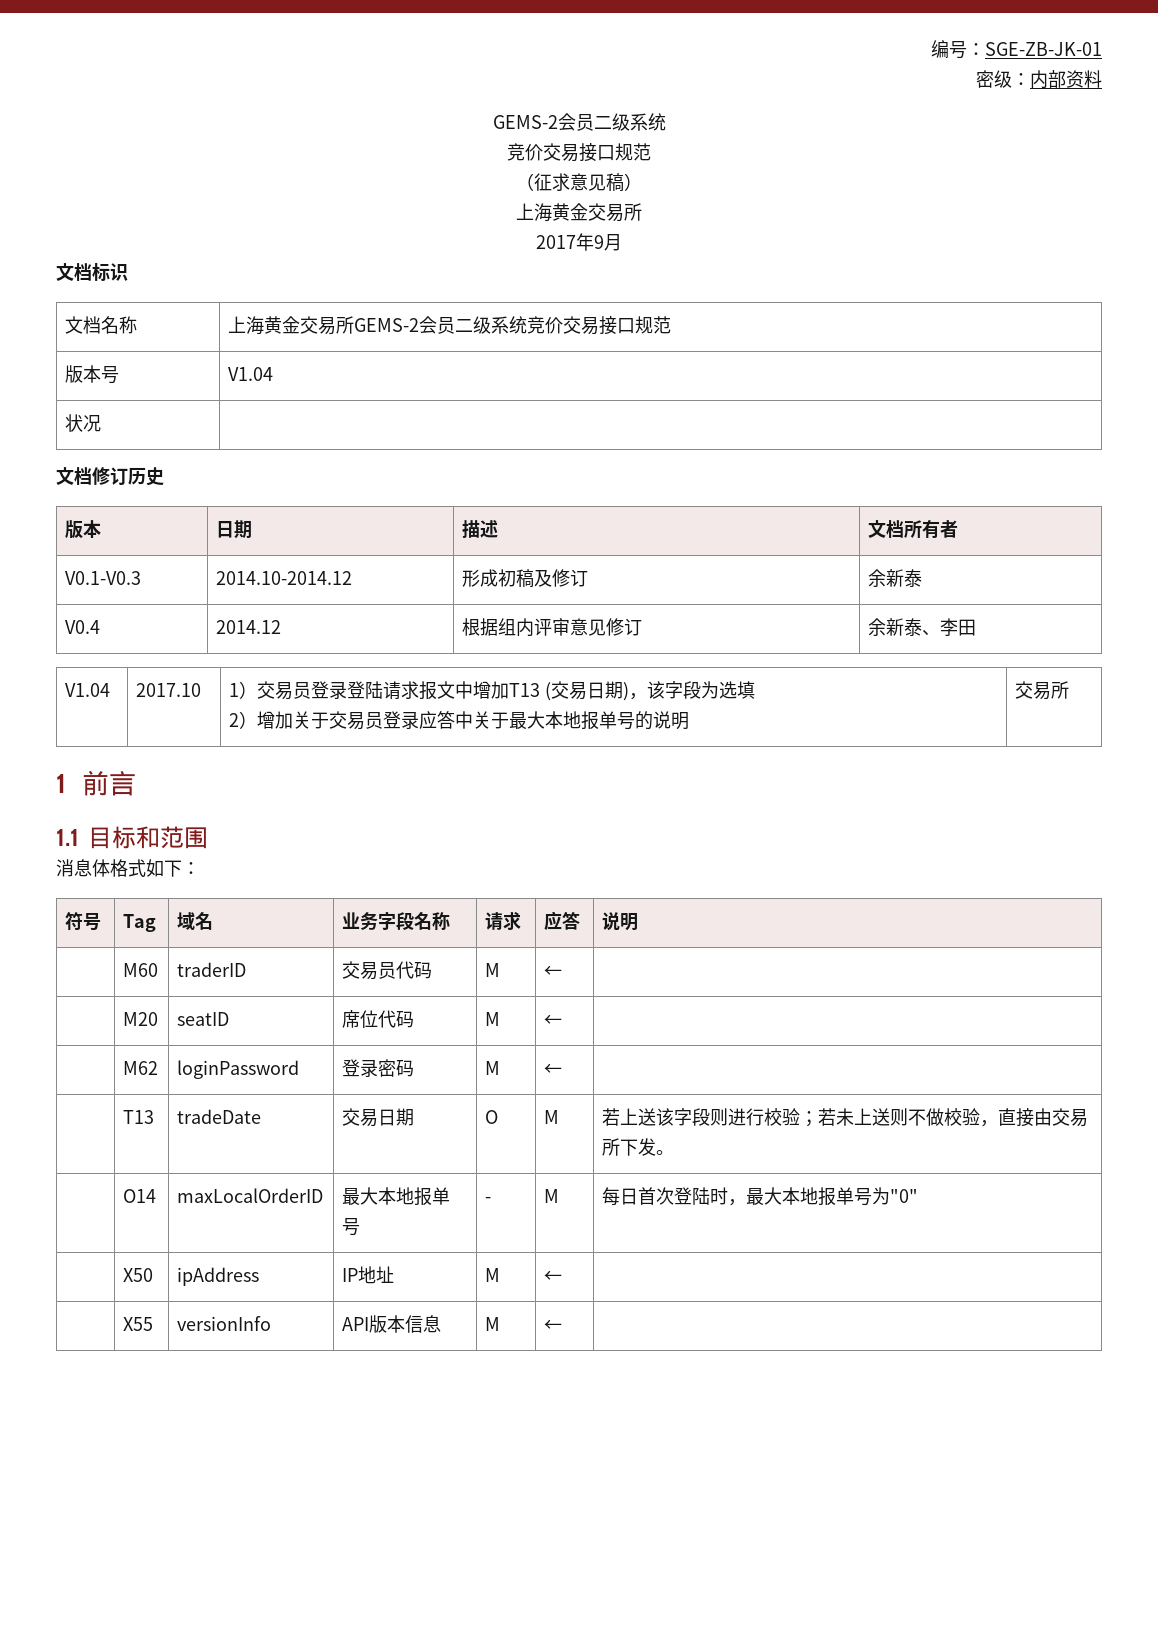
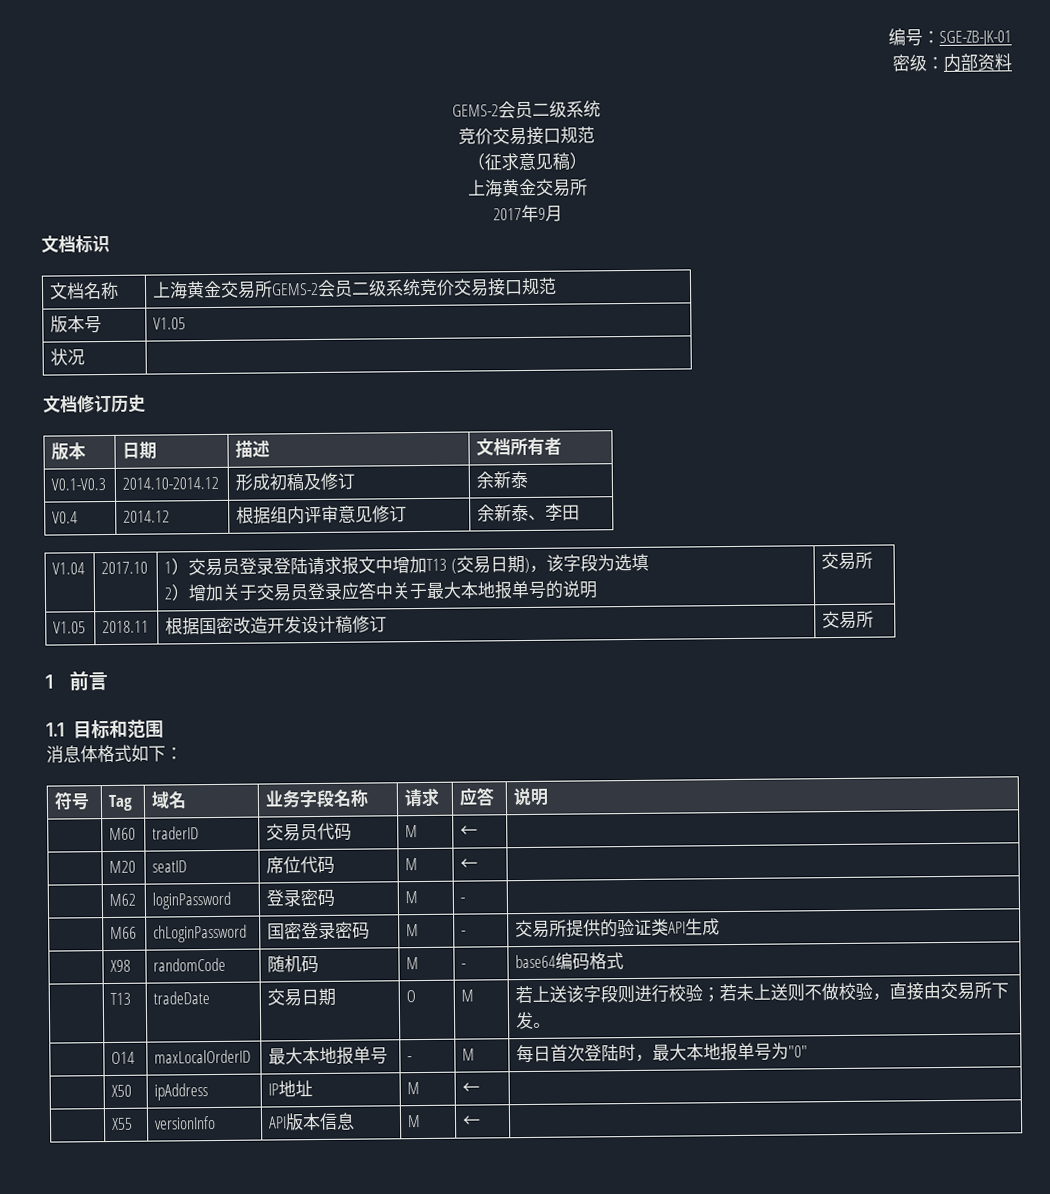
[228,367,274,381] V1.04 -> [153,317,187,330] V1.05
(1070, 690) none -> [53,621,87,634] [102,620,150,634] [165,615,388,636] [822,610,875,629] // V1.05 | 2018.11 | 根据国密改造开发设计稿修订 | 交易所
[544,1063,563,1075] ← | -> [460,897,466,903] [110,926,138,939] [153,924,248,943] [267,921,371,940] [406,924,420,937] [461,930,467,936] [515,918,721,938] [110,959,132,972] [153,957,227,972] [267,954,320,974] [406,957,420,970] [461,963,467,969] [515,952,625,971] - | // | M66 | chLoginPassword | 国密登录密码 | M | - | 交易所提供的验证类API生成 // | X98 | randomCode | 随机码 | M | - | base64编码格式

